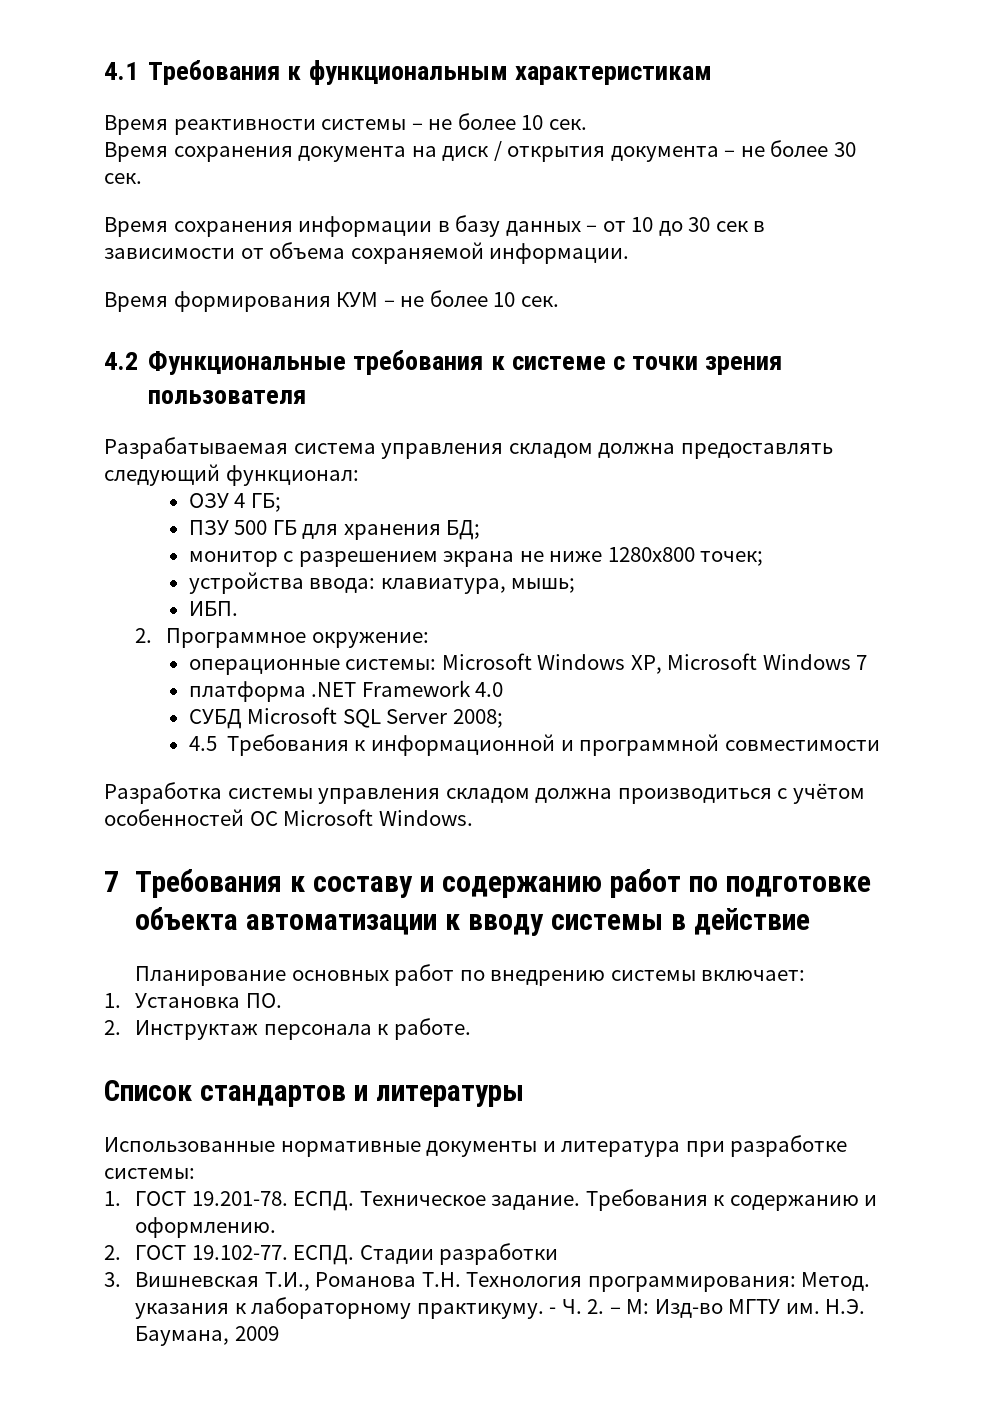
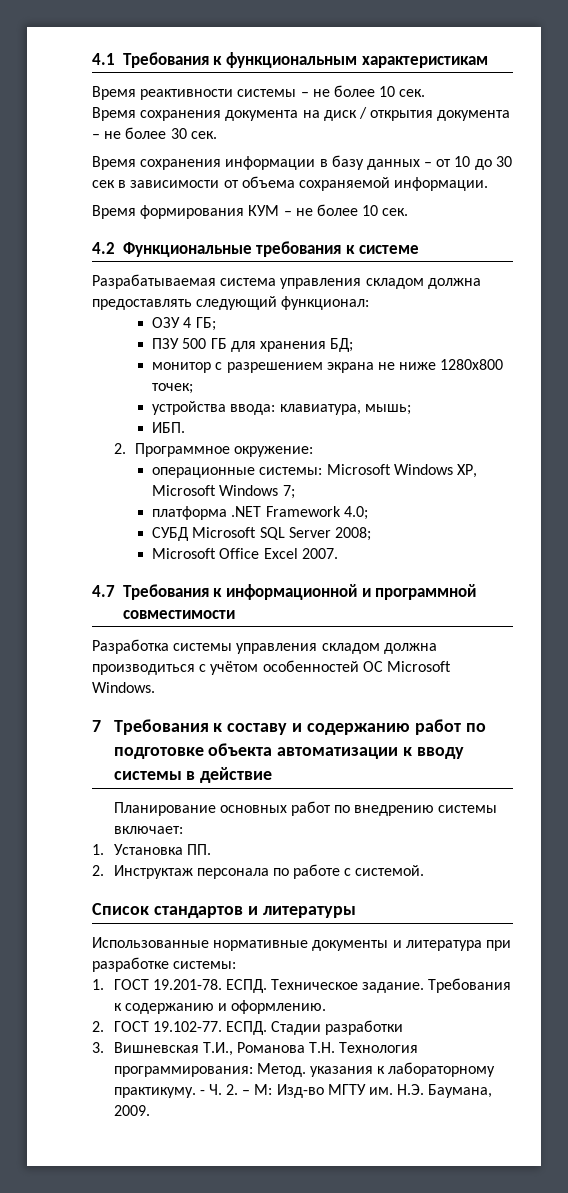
[612,356,783,375] [148,390,307,404] с точки зрения пользователя -> (419, 249) none
[856,655,868,670] 7 -> [282,485,295,499] 7;
[475,682,504,697] 4.0 -> [343,506,368,520] 4.0;
[188,736,217,751] 4.5 -> [152,548,338,559] [92,585,115,597] Microsoft Office Excel 2007. // 4.7
[245,993,282,1008] ПО. -> [186,844,211,855] ПП.
[377,1018,471,1040] к работе. -> [272,864,425,879] по работе с системой.
[234,1326,279,1341] 2009 -> [113,1105,150,1116] 2009.

